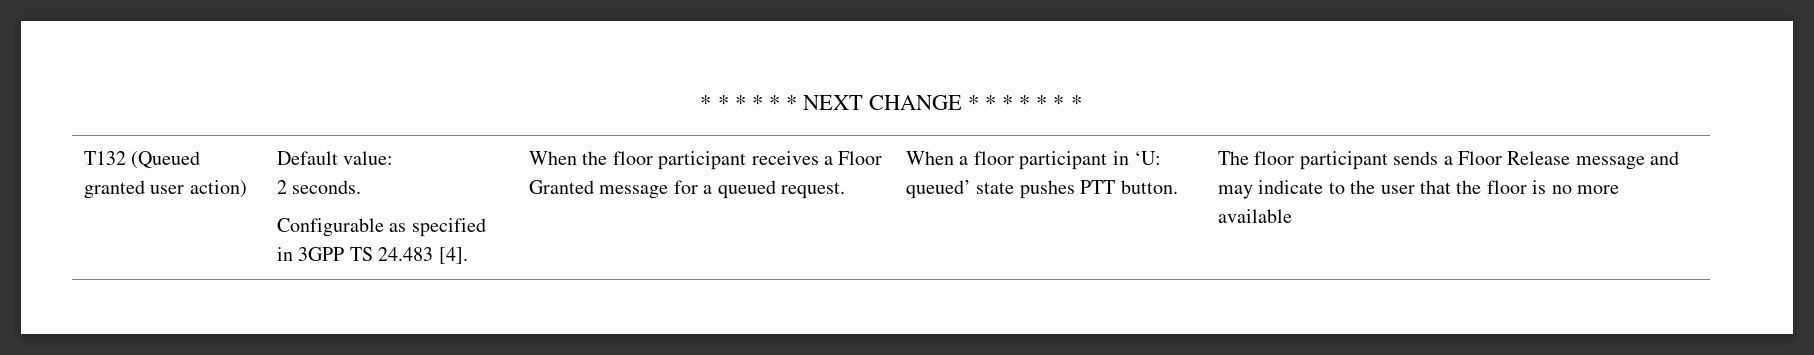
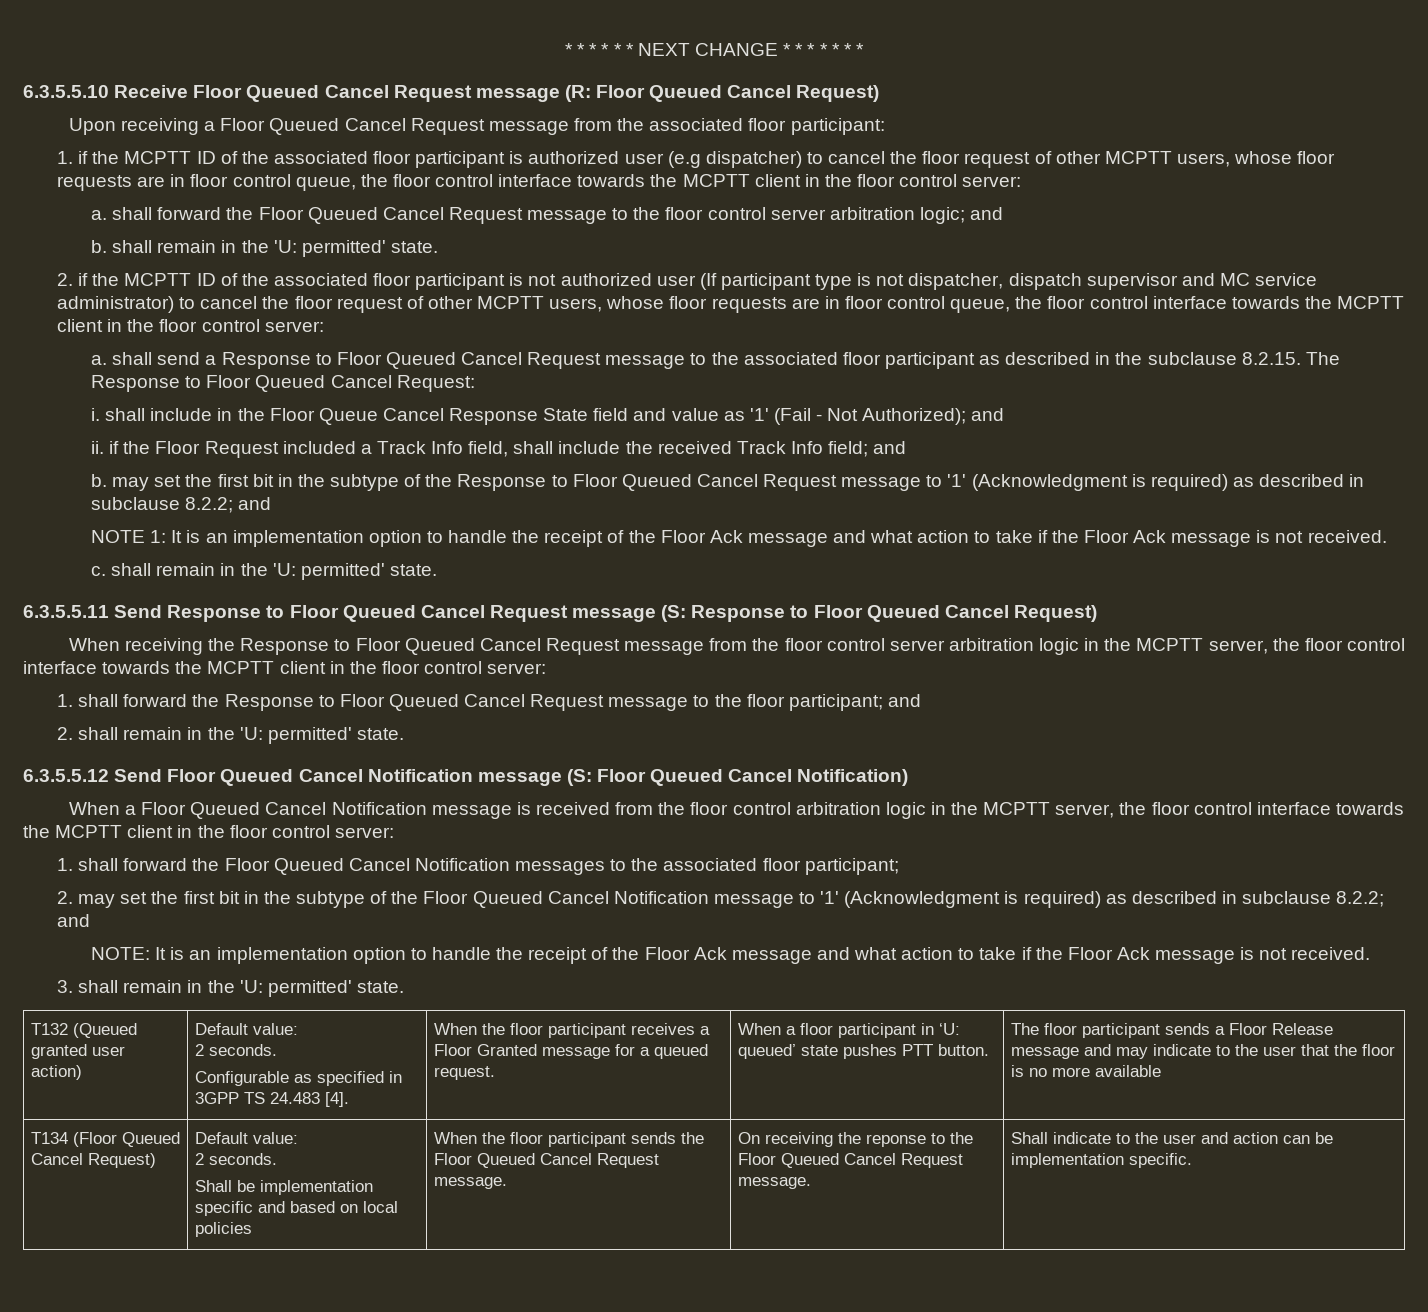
(1082, 102) none -> [23,85,880,102] [68,118,885,135] [56,151,1336,168] [56,174,1022,191] [90,207,1004,224] [90,240,438,257] [56,273,1318,290] [56,296,1405,313] [56,319,324,332] [90,352,1340,369] [90,375,475,392] [90,408,1005,425] [90,441,907,458] [90,474,1365,491] [90,497,272,513] [90,530,1387,547] [90,563,437,580] [23,605,1097,622] [68,638,1405,655] [23,661,547,674] [56,694,921,711] [56,727,404,744] [23,769,909,786] [68,802,1404,819] [23,825,394,838] [56,858,899,875] [56,891,1385,908] [56,914,90,927] [90,947,1371,964] [56,980,404,997] // 6.3.5.5.10 Receive Floor Queued Cancel Request message (R: Floor Queued Cancel Request) // Upon receiving a Floor Queued Cancel Request message from the associated floor participant: // 1. if the MCPTT ID of the associated floor participant is authorized user (e.g dispatcher) to cancel the floor request of other MCPTT users, whose floor requests are in floor control queue, the floor control interface towards the MCPTT client in the floor control server: // a. shall forward the Floor Queued Cancel Request message to the floor control server arbitration logic; and // b. shall remain in the 'U: permitted' state. // 2. if the MCPTT ID of the associated floor participant is not authorized user (If participant type is not dispatcher, dispatch supervisor and MC service administrator) to cancel the floor request of other MCPTT users, whose floor requests are in floor control queue, the floor control interface towards the MCPTT client in the floor control server: // a. shall send a Response to Floor Queued Cancel Request message to the associated floor participant as described in the subclause 8.2.15. The Response to Floor Queued Cancel Request: // i. shall include in the Floor Queue Cancel Response State field and value as '1' (Fail - Not Authorized); and // ii. if the Floor Request included a Track Info field, shall include the received Track Info field; and // b. may set the first bit in the subtype of the Response to Floor Queued Cancel Request message to '1' (Acknowledgment is required) as described in subclause 8.2.2; and // NOTE 1: It is an implementation option to handle the receipt of the Floor Ack message and what action to take if the Floor Ack message is not received. // c. shall remain in the 'U: permitted' state. // 6.3.5.5.11 Send Response to Floor Queued Cancel Request message (S: Response to Floor Queued Cancel Request) // When receiving the Response to Floor Queued Cancel Request message from the floor control server arbitration logic in the MCPTT server, the floor control interface towards the MCPTT client in the floor control server: // 1. shall forward the Response to Floor Queued Cancel Request message to the floor participant; and // 2. shall remain in the 'U: permitted' state. // 6.3.5.5.12 Send Floor Queued Cancel Notification message (S: Floor Queued Cancel Notification) // When a Floor Queued Cancel Notification message is received from the floor control arbitration logic in the MCPTT server, the floor control interface towards the MCPTT client in the floor control server: // 1. shall forward the Floor Queued Cancel Notification messages to the associated floor participant; // 2. may set the first bit in the subtype of the Floor Queued Cancel Notification message to '1' (Acknowledgment is required) as described in subclause 8.2.2; and // NOTE: It is an implementation option to handle the receipt of the Floor Ack message and what action to take if the Floor Ack message is not received. // 3. shall remain in the 'U: permitted' state.
(1293, 216) none -> [30,1132,180,1147] [30,1153,156,1168] [194,1132,298,1144] [194,1153,277,1165] [194,1180,373,1195] [194,1201,398,1216] [194,1222,252,1237] [433,1132,704,1147] [433,1153,659,1168] [433,1177,507,1189] [737,1132,973,1147] [737,1153,963,1168] [737,1177,811,1189] [1010,1132,1333,1144] [1010,1153,1192,1168] // T134 (Floor Queued Cancel Request) | Default value: // 2 seconds. // Shall be implementation specific and based on local policies | When the floor participant sends the Floor Queued Cancel Request message. | On receiving the reponse to the Floor Queued Cancel Request message. | Shall indicate to the user and action can be implementation specific.

